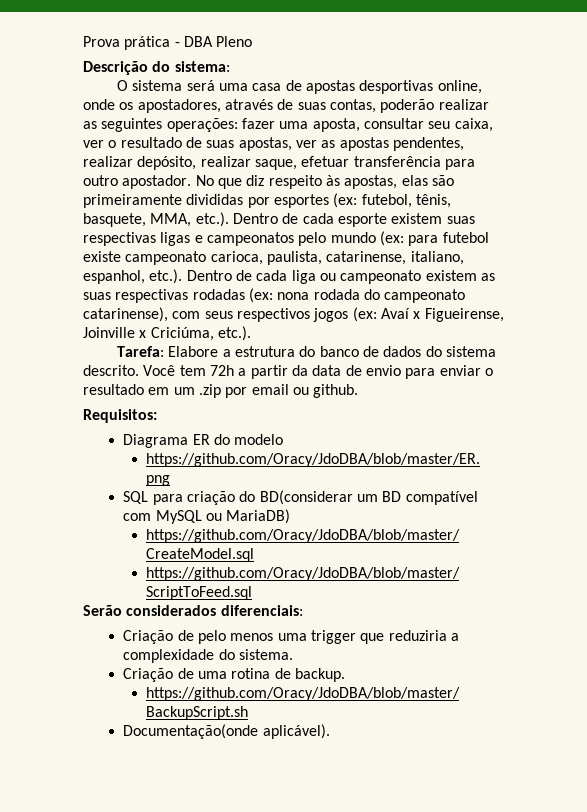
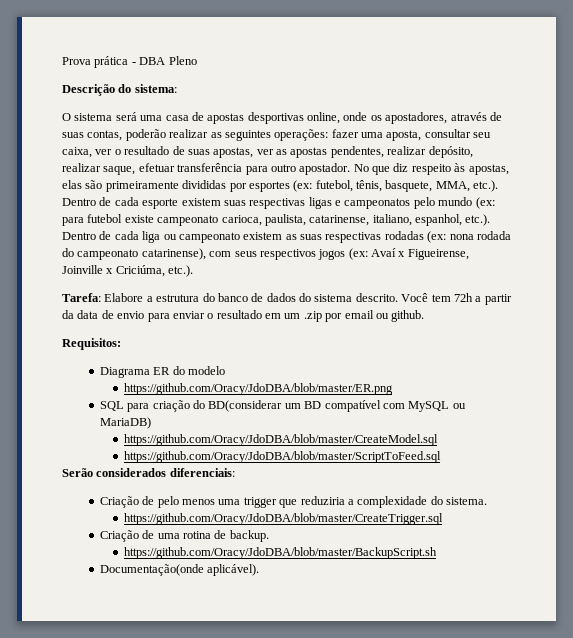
(294, 654) none -> [124,513,444,525] // https://github.com/Oracy/JdoDBA/blob/master/CreateTrigger.sql

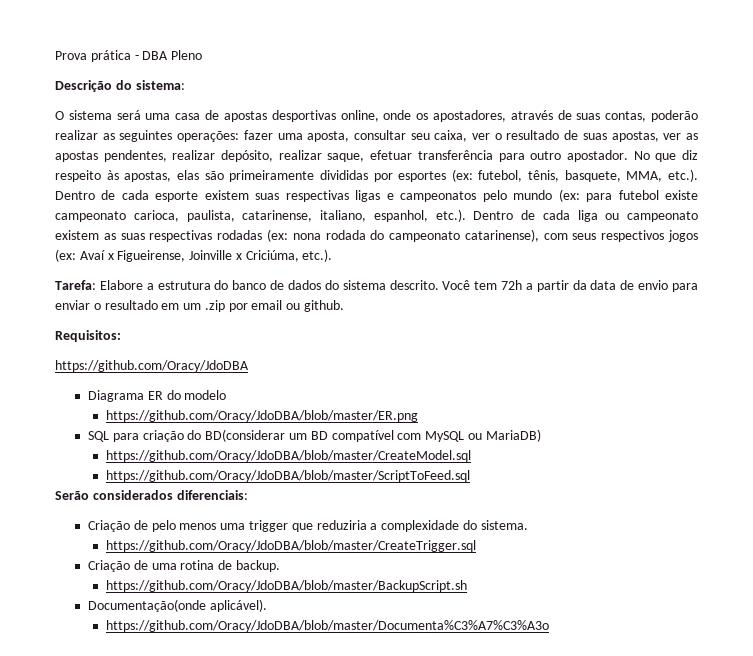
(121, 344) none -> [55,360,249,372] // https://github.com/Oracy/JdoDBA
(260, 570) none -> [105,620,549,632] // https://github.com/Oracy/JdoDBA/blob/master/Documenta%C3%A7%C3%A3o

